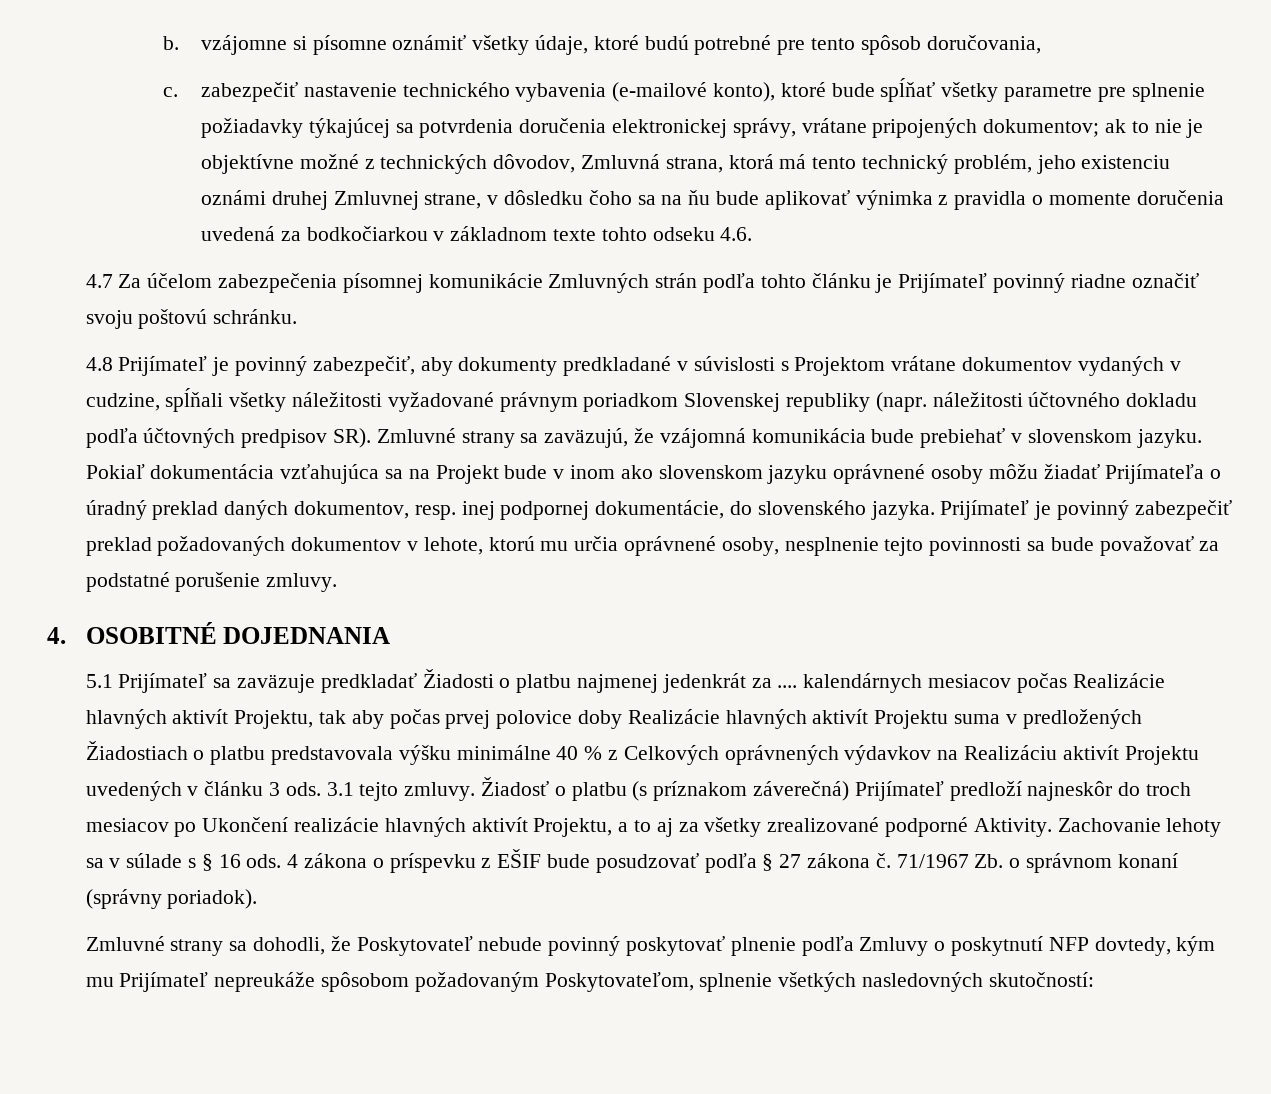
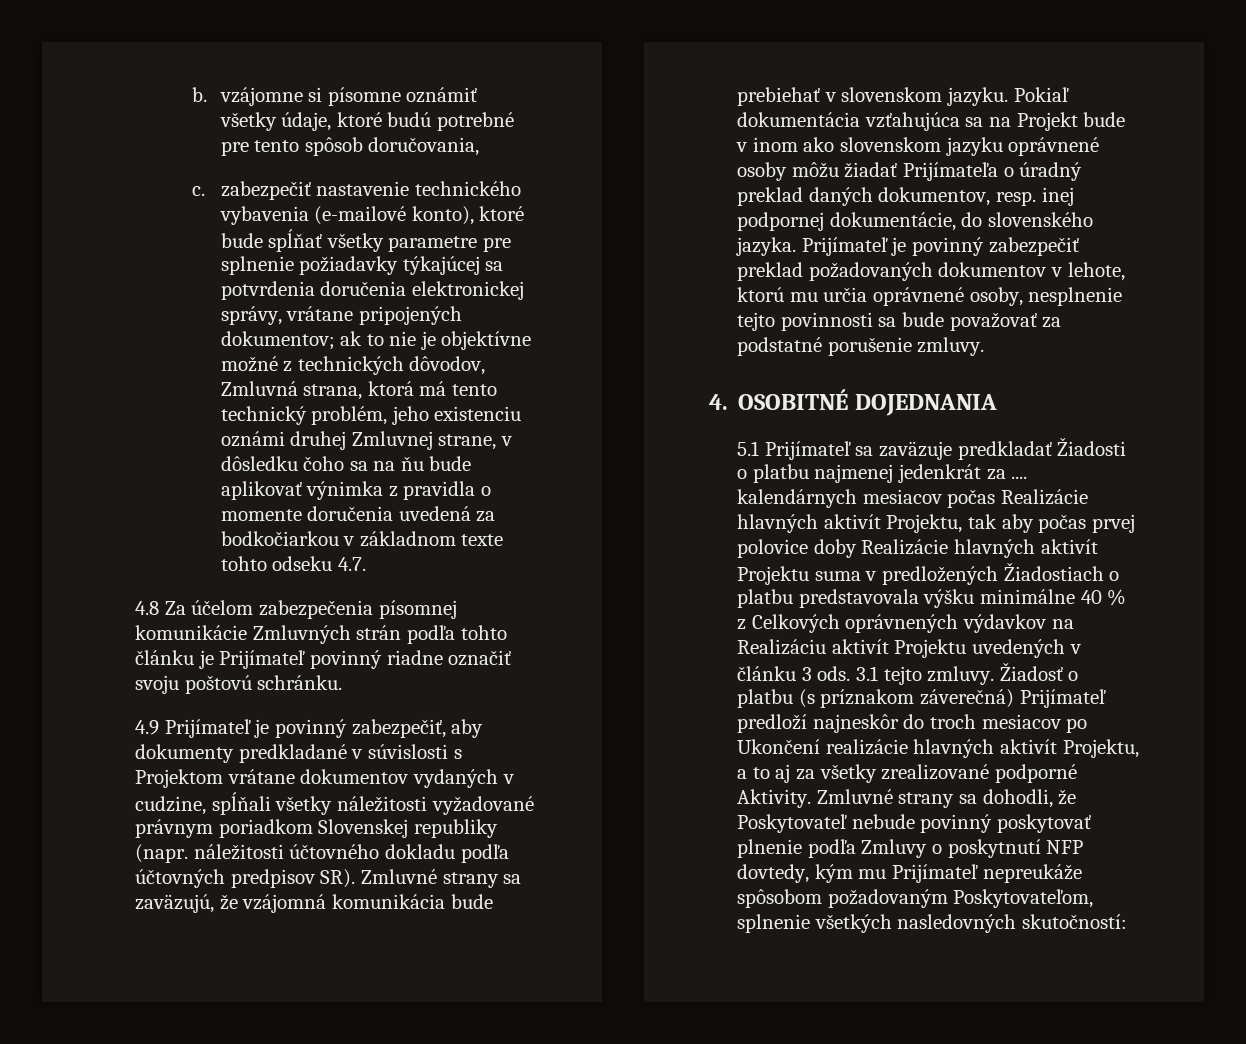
[720,227,753,241] [85,274,113,288] 4.6. // 4.7 -> [337,557,366,571] [135,601,160,615] 4.7. // 4.8
[85,357,113,371] 4.8 -> [135,720,160,735] 4.9
[1057,818,1222,837] [85,849,1178,873] [85,889,258,909] Zachovanie lehoty sa v súlade s § 16 ods. 4 zákona o príspevku z EŠIF bude posudzovať podľa § 27 zákona č. 71/1967 Zb. o správnom konaní (správny poriadok). // -> (812, 798) none

